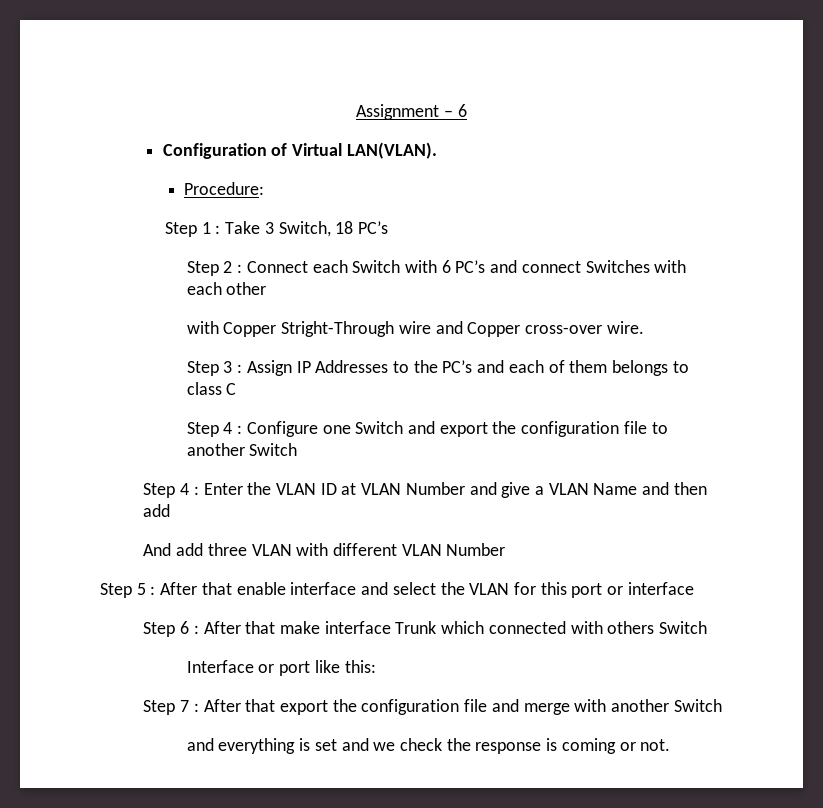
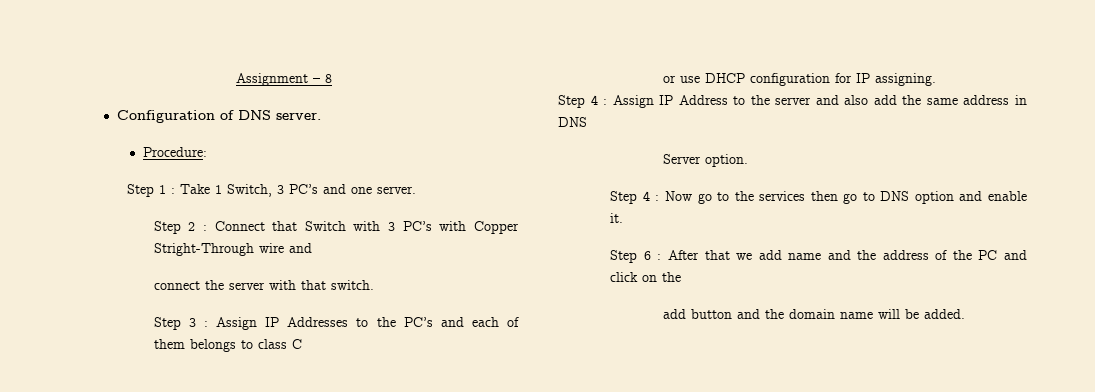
[457,104,467,117] 6 -> [324,74,332,83] 8
[292,142,437,159] Virtual LAN(VLAN). -> [237,110,321,120] DNS server.
[264,221,389,237] 3 Switch, 18 PC’s -> [215,184,417,197] 1 Switch, 3 PC’s and one server.
[312,260,348,273] each -> [272,221,298,231] that
[441,260,687,273] [186,282,267,295] 6 PC’s and connect Switches with each other // -> [388,221,432,231] 3 PC’s
[467,321,644,337] Copper cross-over wire. -> [153,280,374,290] // connect the server with that switch.
[186,421,668,437] [186,443,298,456] [143,482,707,498] [143,504,171,517] [143,543,506,556] [100,582,694,598] Step 4 : Configure one Switch and export the configuration file to another Switch // Step 4 : Enter the VLAN ID at VLAN Number and give a VLAN Name and then add // And add three VLAN with different VLAN Number // Step 5 : After that enable interface and select the VLAN for this port or interface -> [662,73,936,86] [558,95,1028,108] [558,117,587,127] [662,154,748,167] [610,191,1027,204] [610,213,624,223] or use DHCP configuration for IP assigning. // Step 4 : Assign IP Address to the server and also add the same address in DNS // Server option. // Step 4 : Now go to the services then go to DNS option and enable it.
[279,621,708,634] [186,660,376,676] [143,699,722,715] [186,738,671,754] make interface Trunk which connected with others Switch // Interface or port like this: // Step 7 : After that export the configuration file and merge with another Switch // and everything is set and we check the response is coming or not. -> [736,250,1028,260] [610,272,682,282] [662,309,965,319] we add name and the address of the PC and click on the // add button and the domain name will be added.

